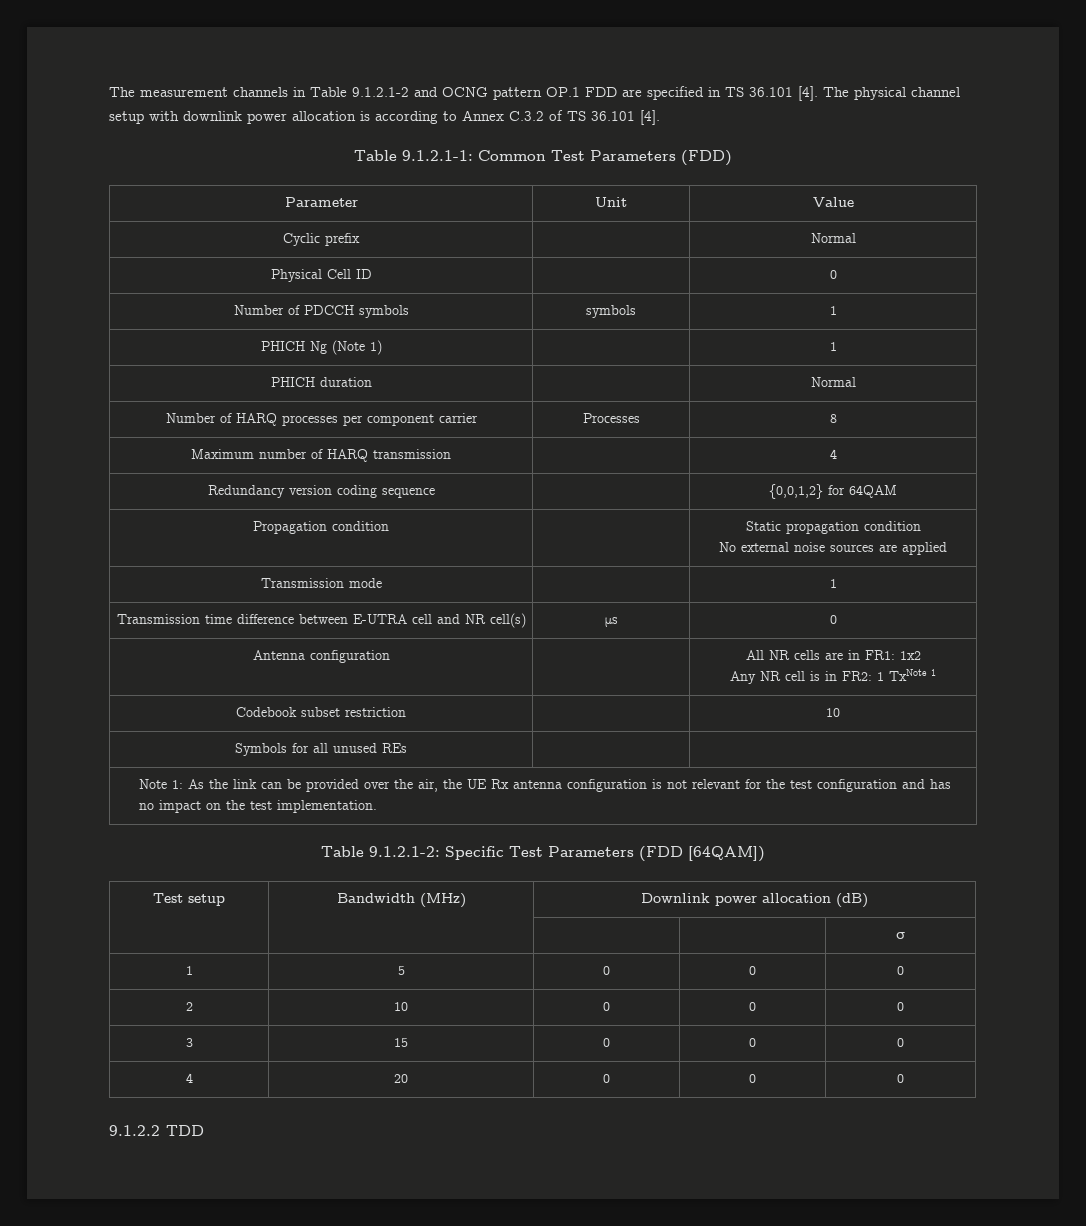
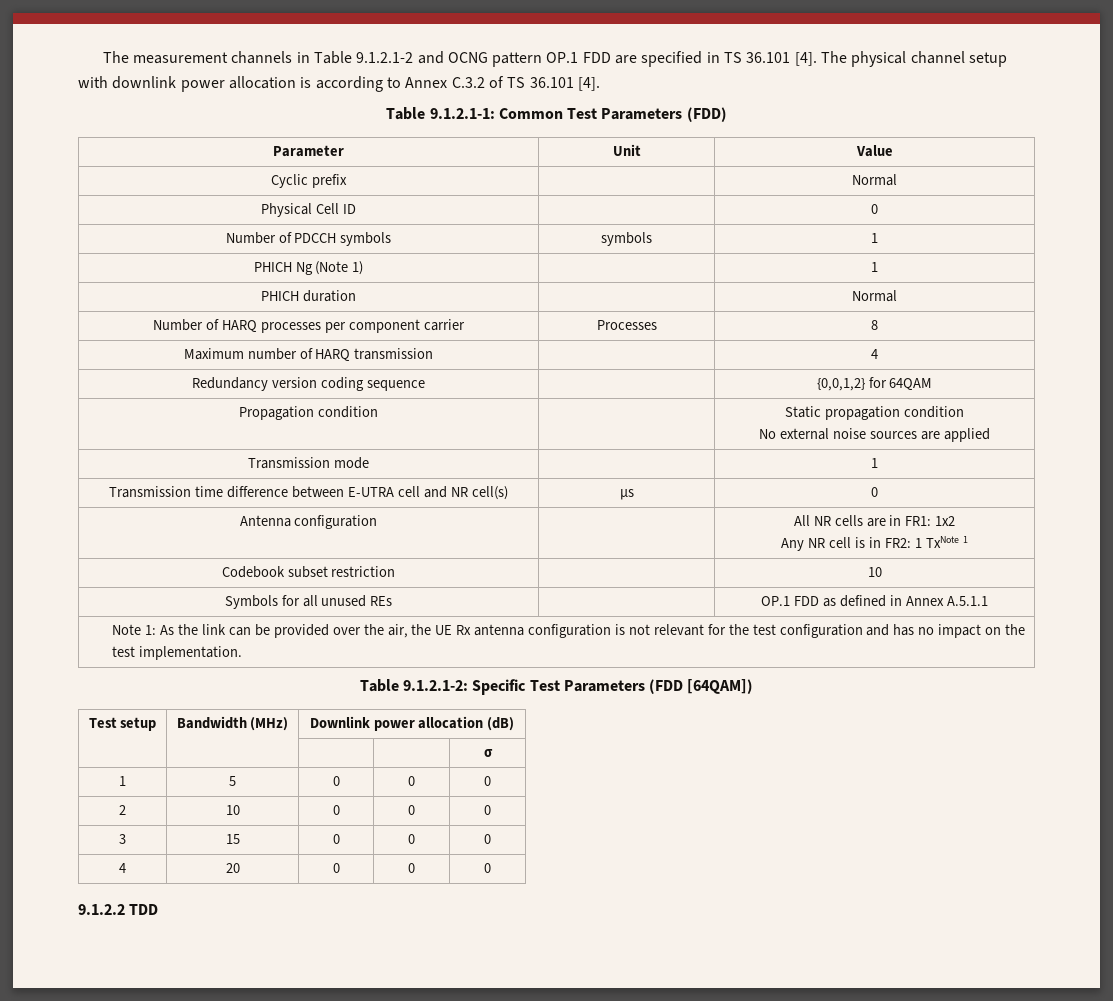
(407, 748) none -> [761,595,988,607] OP.1 FDD as defined in Annex A.5.1.1

